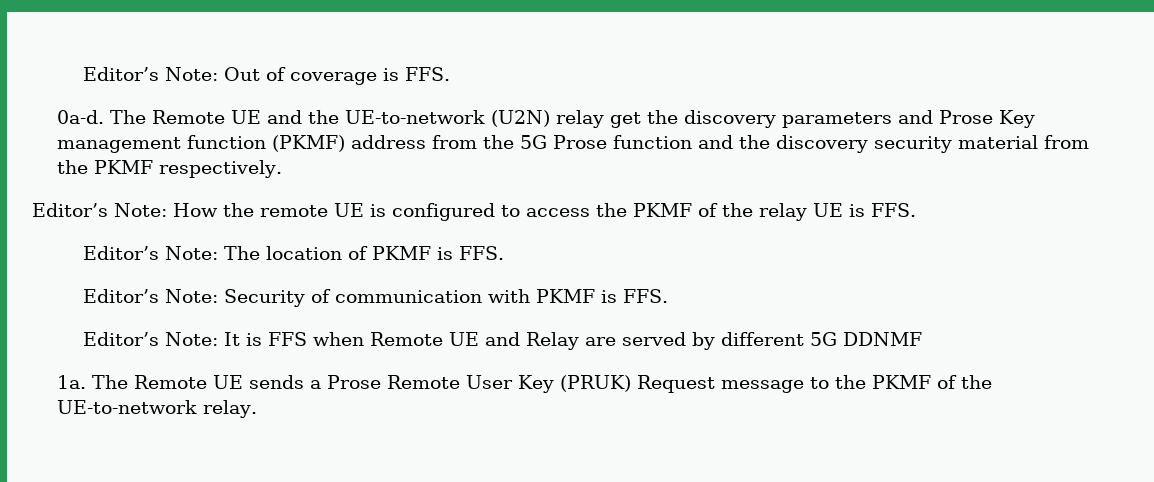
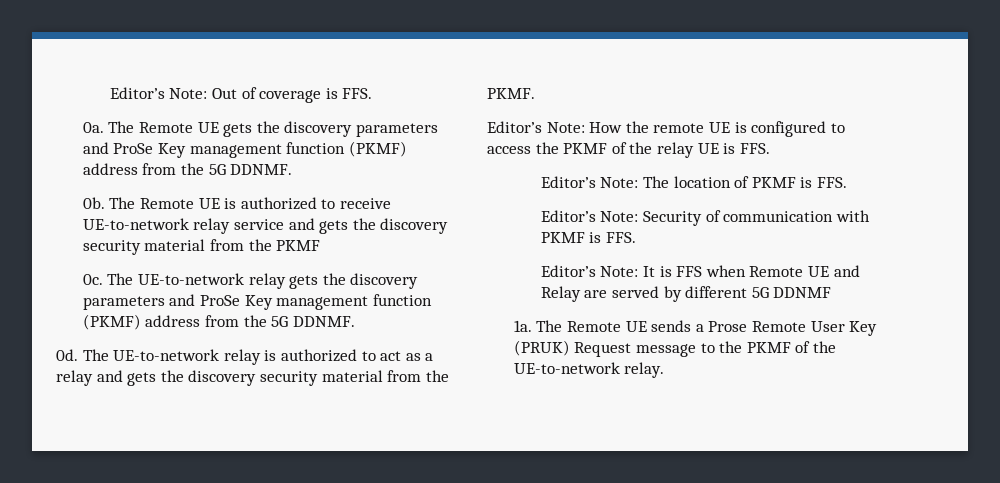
[57,110,1036,128] [57,135,734,153] 0a-d. The Remote UE and the UE-to-network (U2N) relay get the discovery parameters and Prose Key management function (PKMF) address from the 5G Prose function and -> [82,121,439,137] [82,141,407,158] [82,163,293,175] [82,197,392,210] [82,218,349,234] 0a. The Remote UE gets the discovery parameters and ProSe Key management function (PKMF) address from the 5G DDNMF. // 0b. The Remote UE is authorized to receive UE-to-network relay service and gets
[159,160,283,178] respectively. -> [82,273,419,289] [82,294,432,310] [82,314,355,330] [56,349,434,365] [56,370,449,386] [487,88,535,99] // 0c. The UE-to-network relay gets the discovery parameters and ProSe Key management function (PKMF) address from the 5G DDNMF. // 0d. The UE-to-network relay is authorized to act as a relay and gets the discovery security material from the PKMF.

